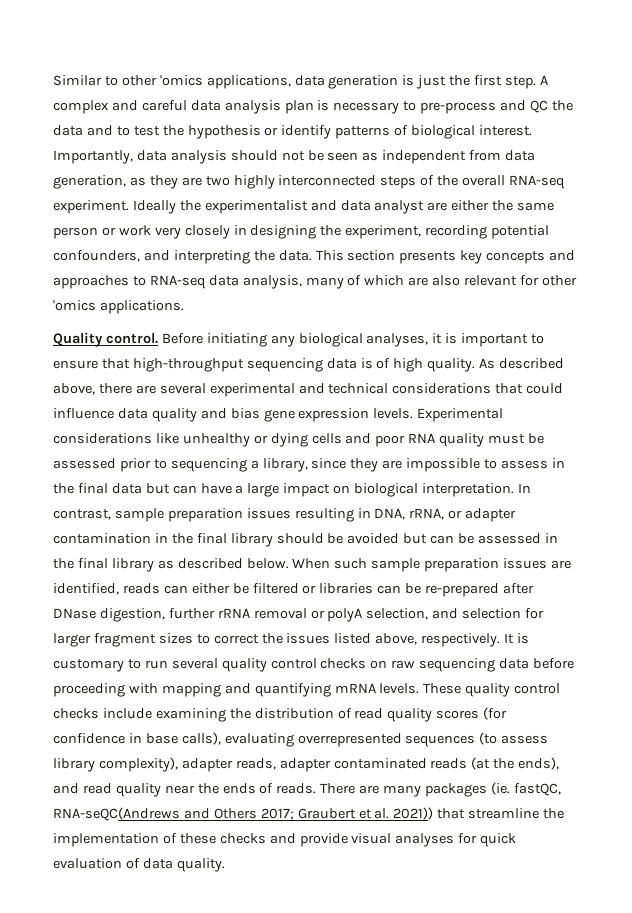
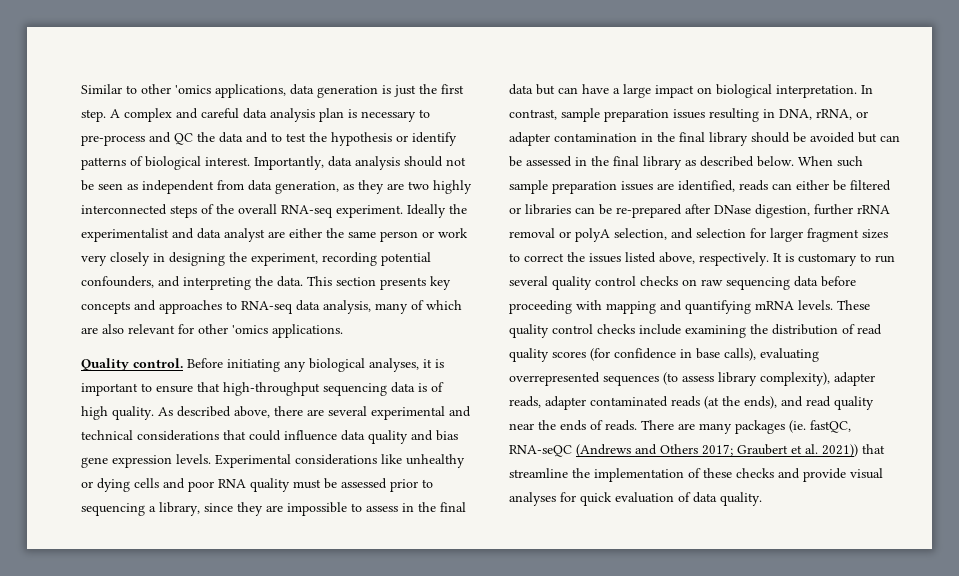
[53,807,180,821] RNA-seQC(Andrews -> [509,444,631,457] RNA-seQC (Andrews

